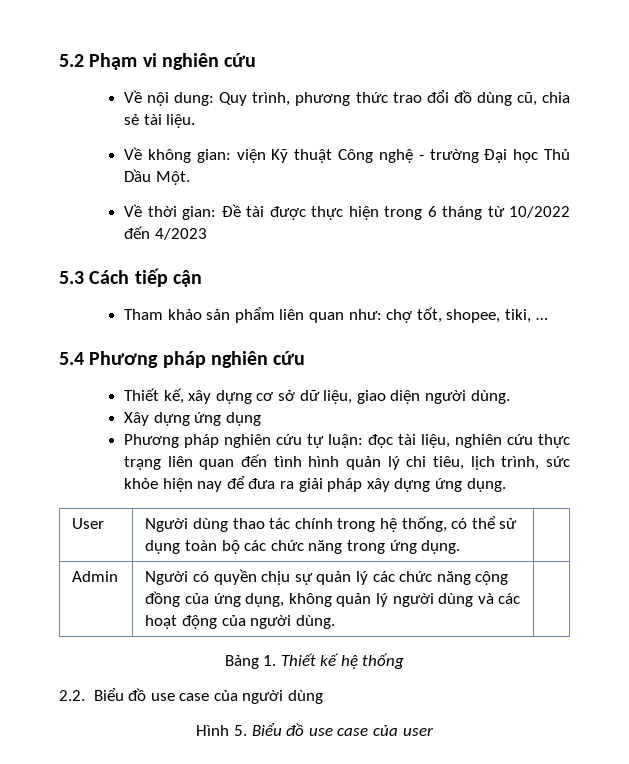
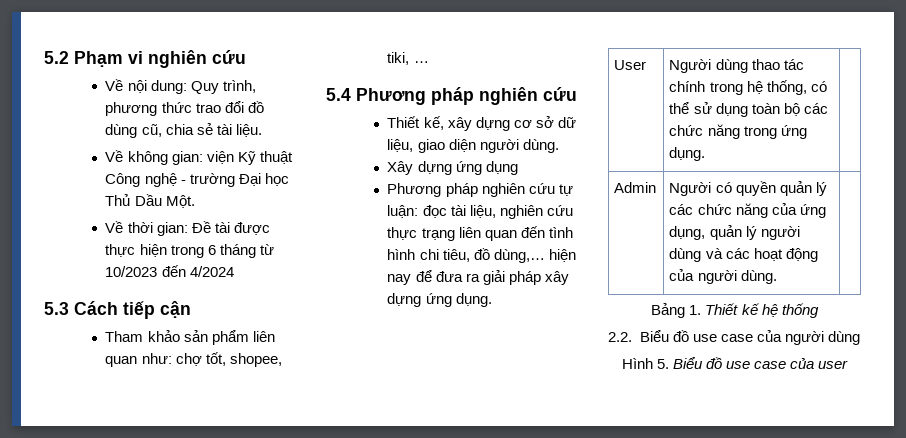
[509,206,570,218] [124,226,207,240] 10/2022 đến 4/2023 -> [105,265,234,277] 10/2023 đến 4/2024
[346,456,570,470] [124,478,159,489] quản lý chi tiêu, lịch trình, sức khỏe -> [419,248,545,263] chi tiêu, đồ dùng,…
[261,571,313,585] chịu sự -> (776, 188) none
[475,571,509,585] [145,591,181,607] cộng đồng -> (768, 210) none
[288,593,332,607] không -> (706, 233) none

